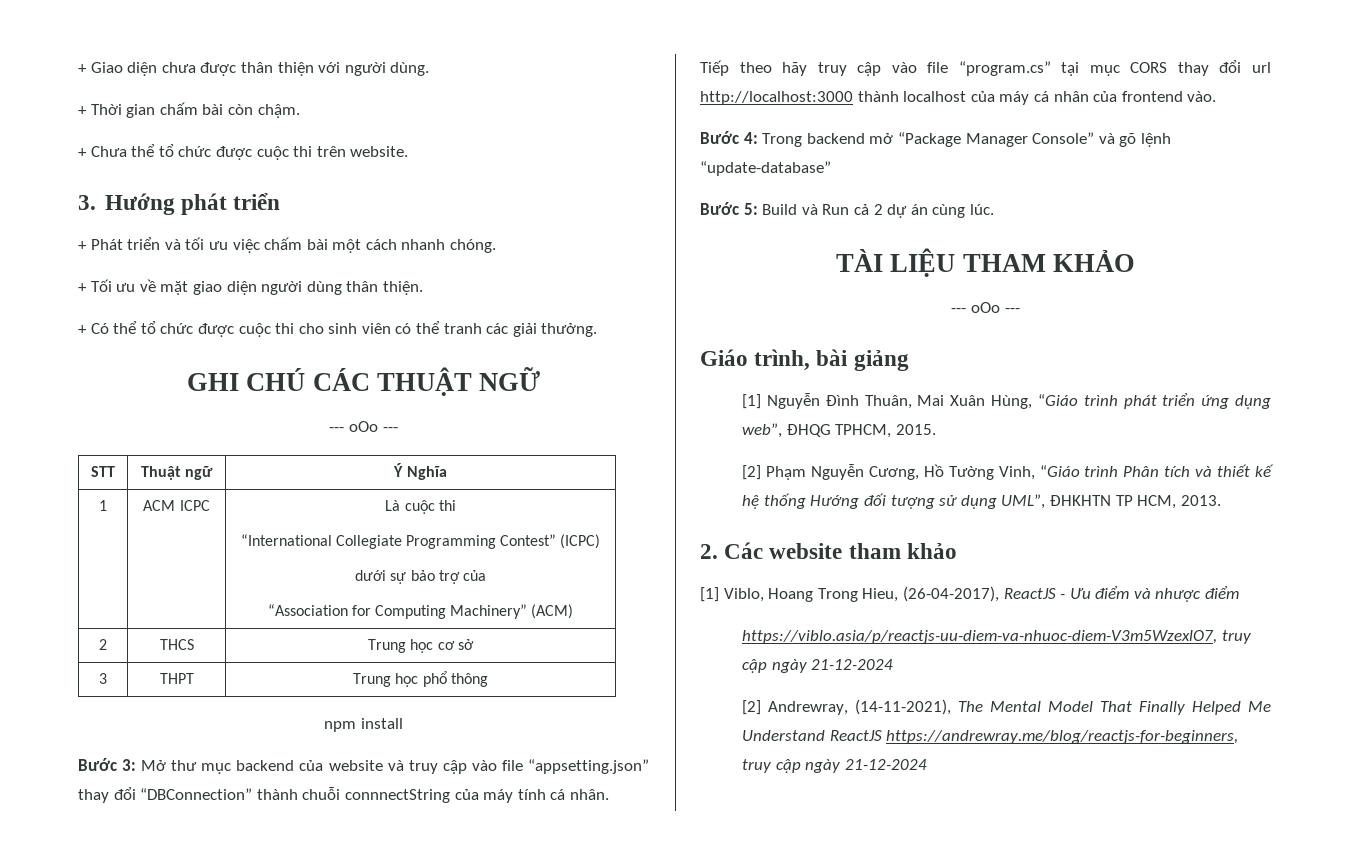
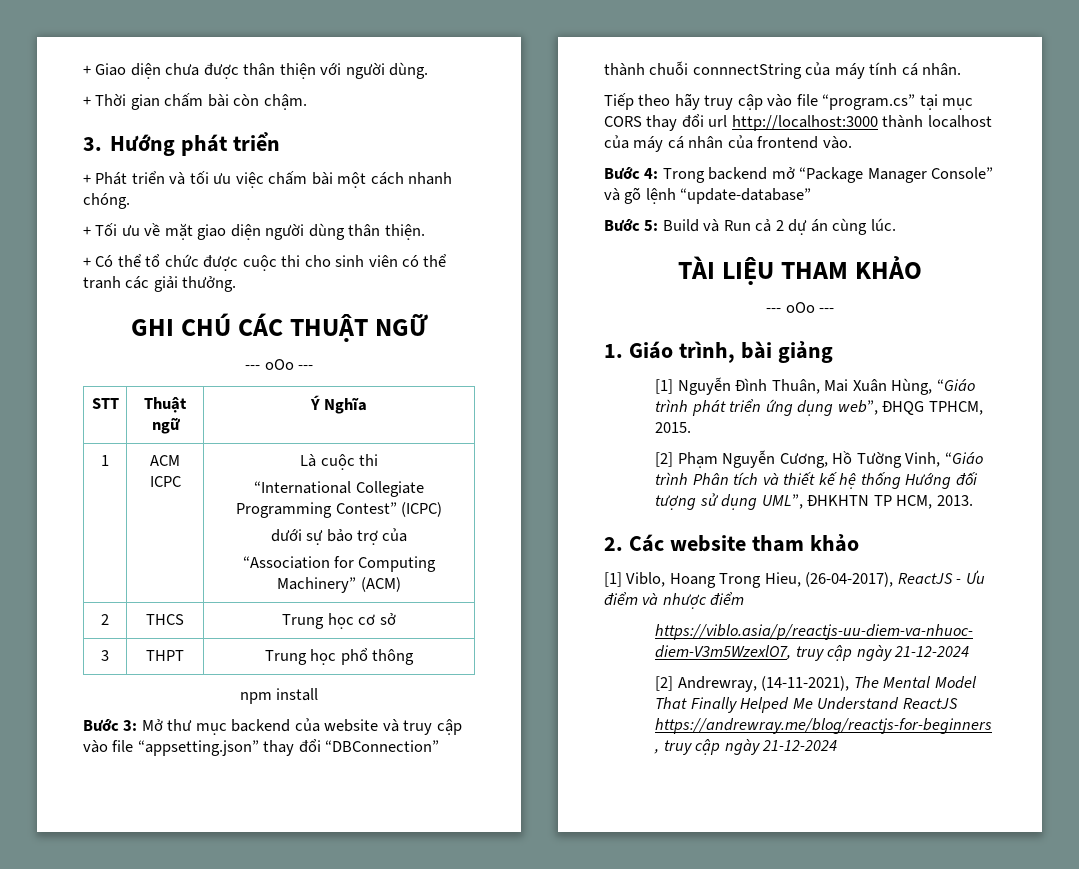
[78,144,409,160] // + Chưa thể tổ chức được cuộc thi trên website. -> (307, 102) none
(1020, 310) none -> [604,344,623,358] 1.

